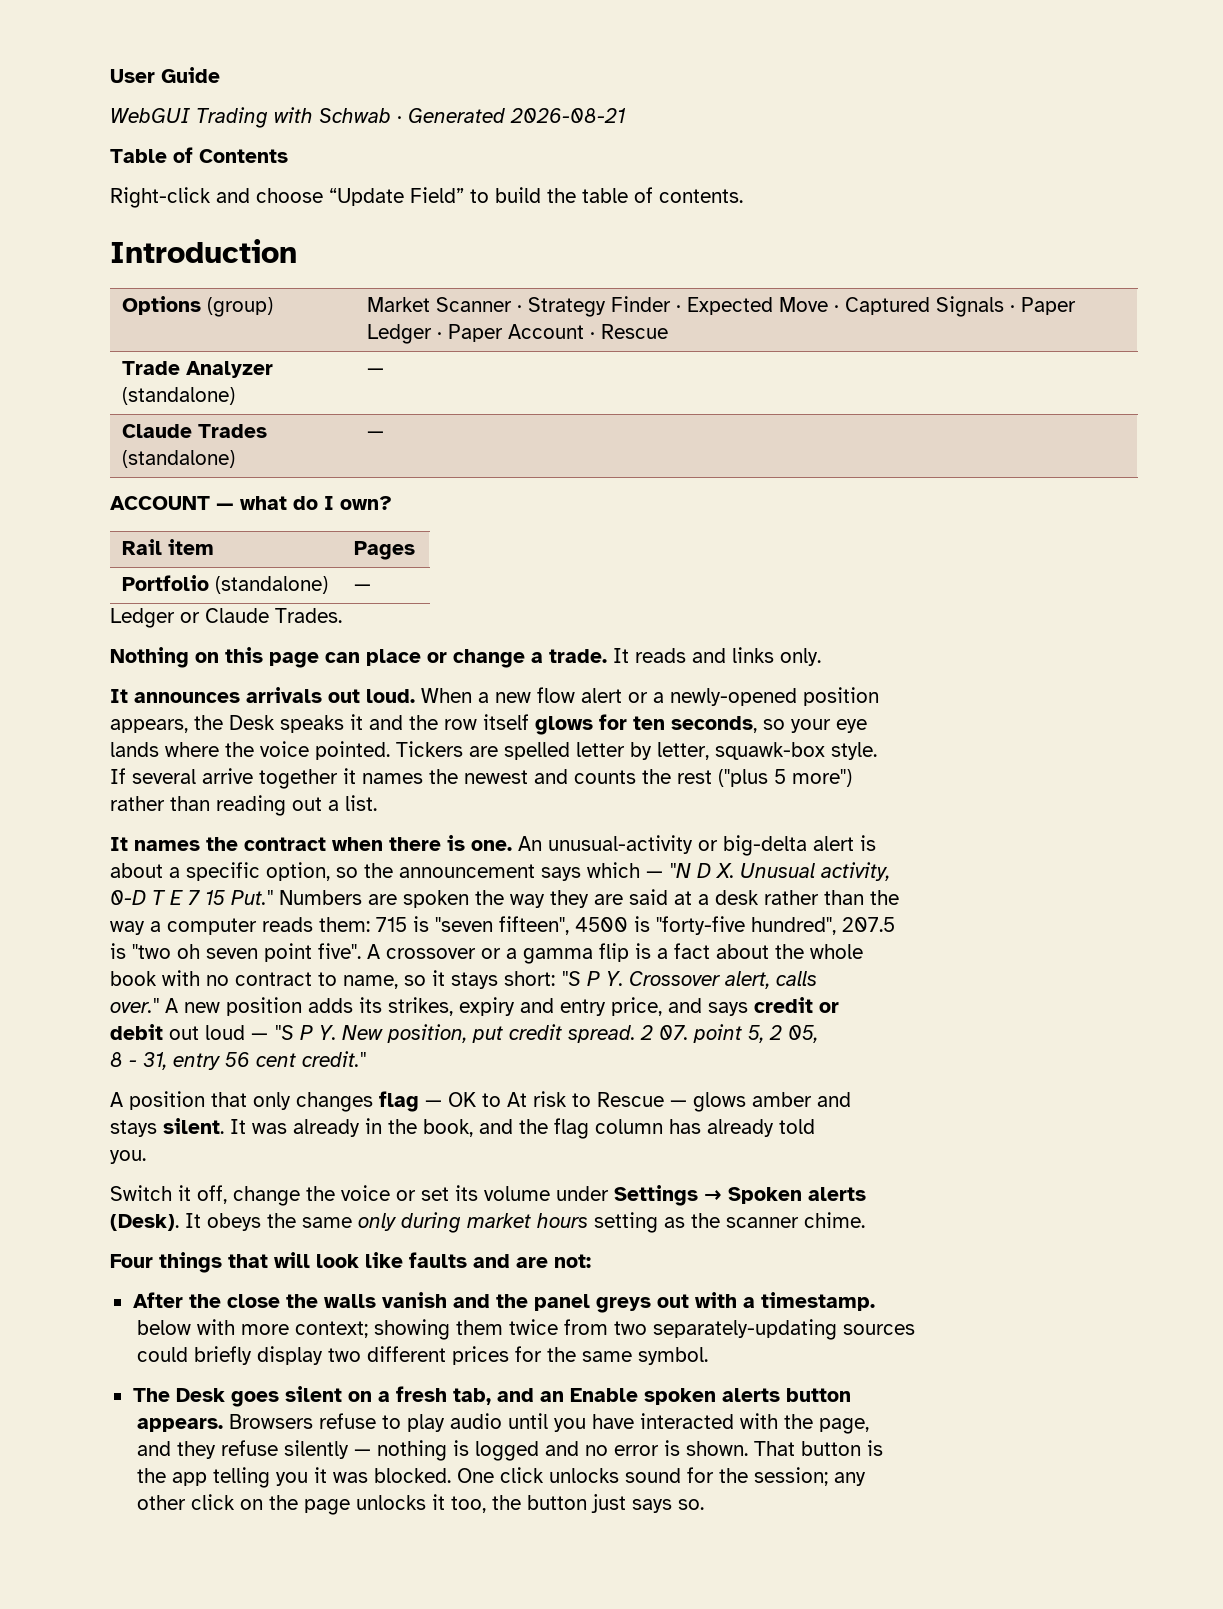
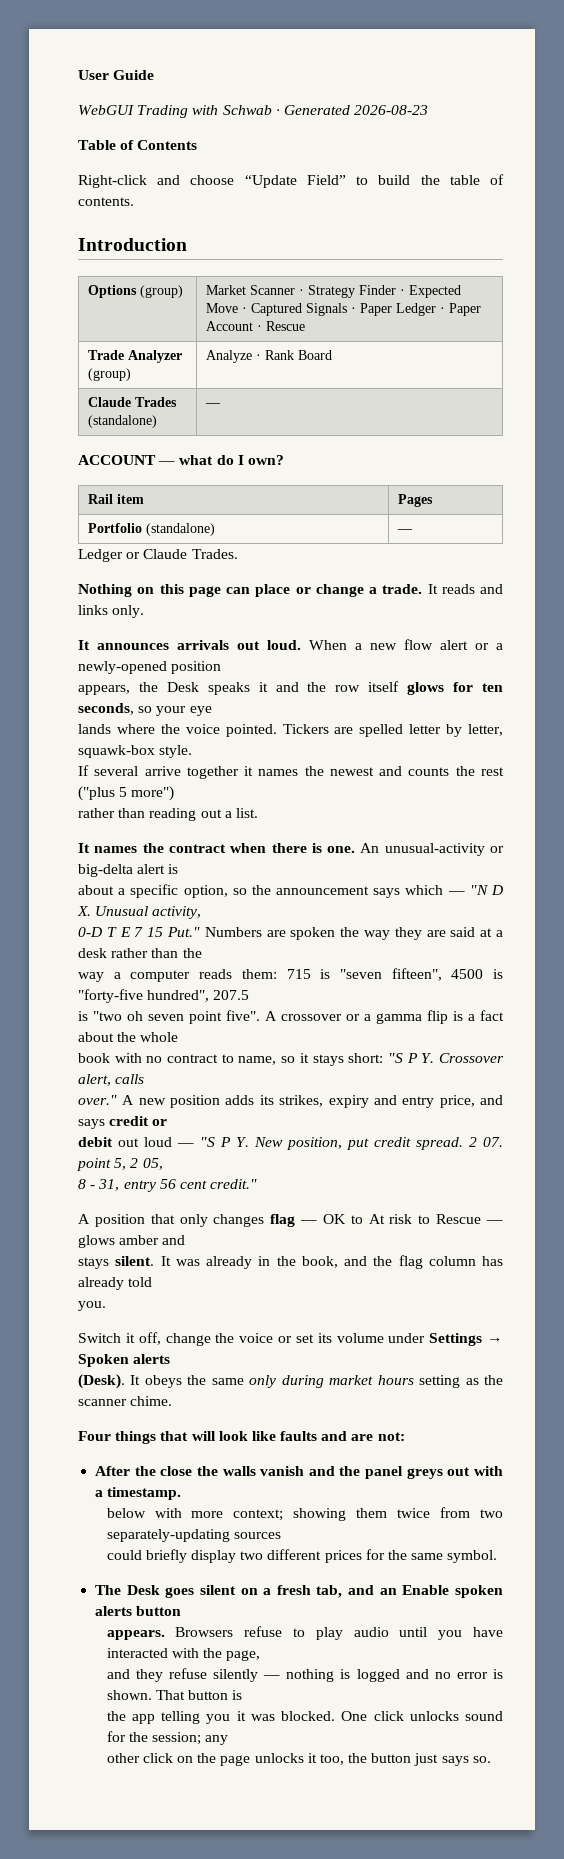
[510,108,626,123] 2026-08-21 -> [354,105,429,115] 2026-08-23
[122,387,236,405] [367,368,385,375] (standalone) | — -> [87,368,131,381] [205,350,332,363] (group) | Analyze · Rank Board

